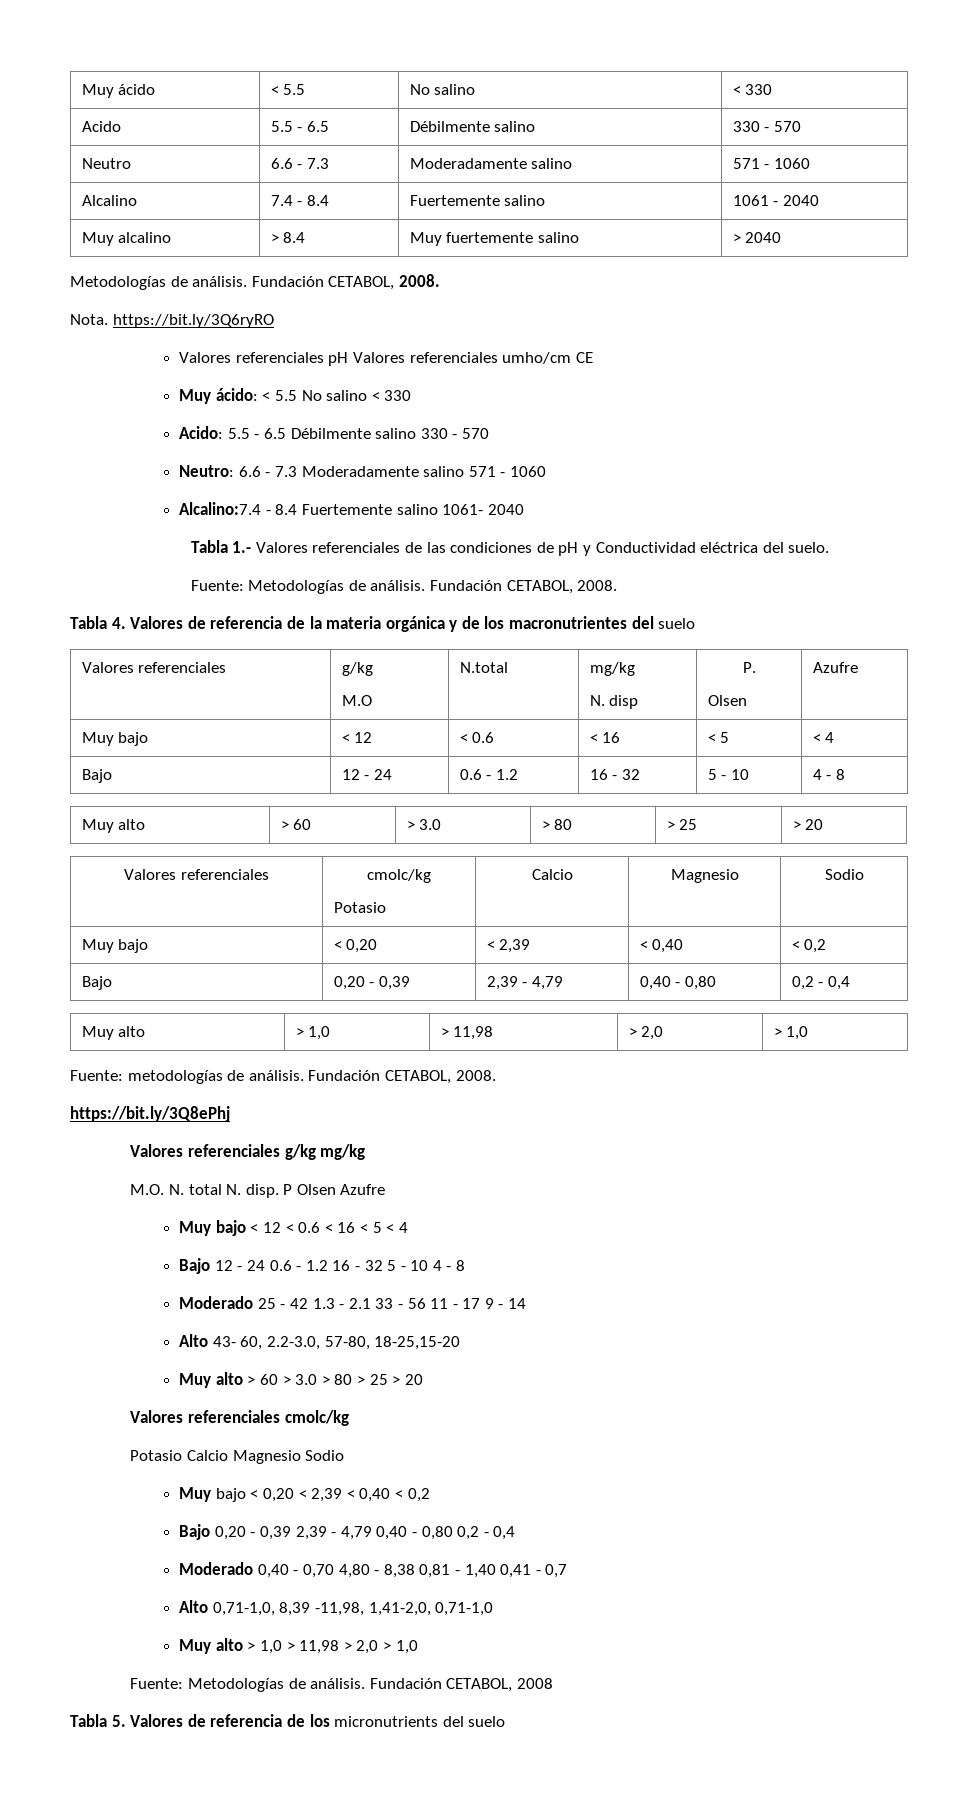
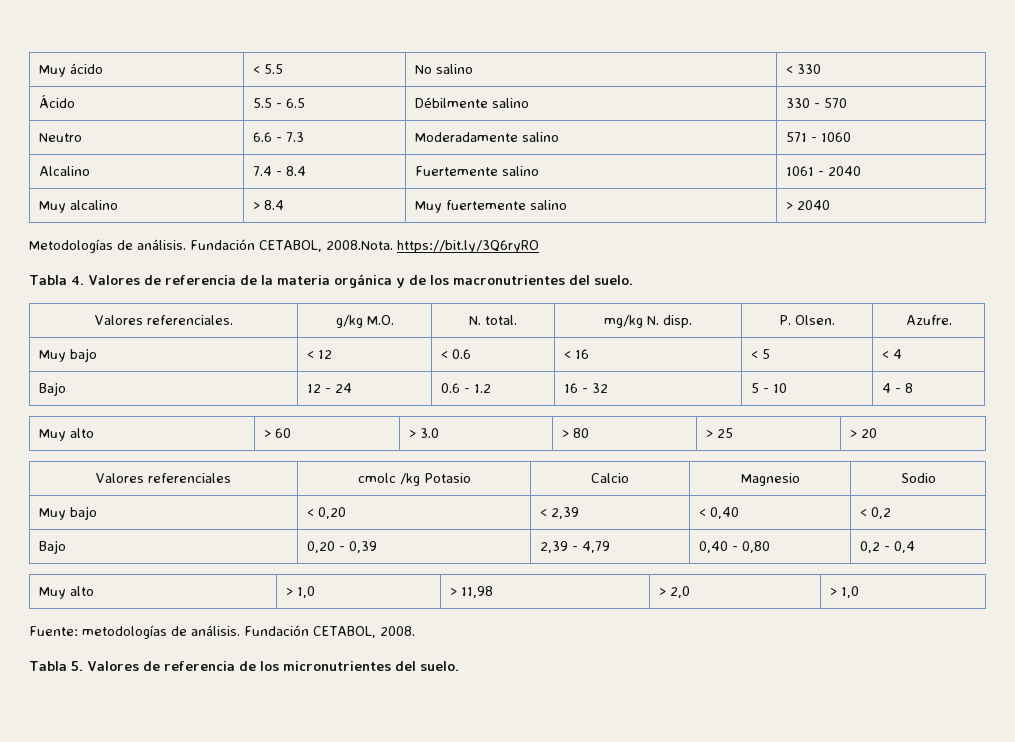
[81,121,121,132] Acido -> [39,95,76,108] Ácido
[398,274,440,287] [70,314,108,325] 2008. // Nota. -> [326,240,393,250] 2008.Nota.
[179,352,593,366] [179,388,412,404] [179,426,489,439] [179,465,546,477] [179,502,524,515] [190,540,830,556] [190,580,618,594] // Valores referenciales pH Valores referenciales umho/cm CE // Muy ácido: < 5.5 No salino < 330 // Acido: 5.5 - 6.5 Débilmente salino 330 - 570 // Neutro: 6.6 - 7.3 Moderadamente salino 571 - 1060 // Alcalino:7.4 - 8.4 Fuertemente salino 1061- 2040 // Tabla 1.- Valores referenciales de las condiciones de pH y Conductividad eléctrica del suelo. // Fuente: Metodologías de análisis. Fundación CETABOL, 2008. -> (539, 246) none
[658,618,696,629] [81,662,227,673] [341,662,373,676] [341,695,372,706] [459,662,508,673] [589,662,635,676] [589,695,639,709] suelo // Valores referenciales | g/kg // M.O | N.total | mg/kg // N. disp -> [593,275,633,285] [94,315,233,325] [335,315,394,328] [469,315,517,325] [604,315,692,328] suelo. // Valores referenciales. | g/kg M.O. | N. total. | mg/kg N. disp.
[707,695,747,706] [812,662,858,673] // Olsen | Azufre -> [794,315,835,325] [905,315,952,325] Olsen. | Azufre.
[366,869,431,883] cmolc/kg // -> [357,473,420,486] cmolc /kg
[70,1106,230,1122] [130,1144,366,1160] [130,1184,386,1198] [179,1220,408,1236] [179,1258,466,1274] [179,1296,527,1309] [179,1334,461,1350] [179,1372,423,1388] [130,1410,349,1426] [130,1450,345,1464] [179,1487,430,1502] [179,1524,516,1540] [179,1562,568,1578] [179,1600,494,1616] [179,1638,418,1654] [130,1678,553,1692] // https://bit.ly/3Q8ePhj // Valores referenciales g/kg mg/kg // M.O. N. total N. disp. P Olsen Azufre // Muy bajo < 12 < 0.6 < 16 < 5 < 4 // Bajo 12 - 24 0.6 - 1.2 16 - 32 5 - 10 4 - 8 // Moderado 25 - 42 1.3 - 2.1 33 - 56 11 - 17 9 - 14 // Alto 43- 60, 2.2-3.0, 57-80, 18-25,15-20 // Muy alto > 60 > 3.0 > 80 > 25 > 20 // Valores referenciales cmolc/kg // Potasio Calcio Magnesio Sodio // Muy bajo < 0,20 < 2,39 < 0,40 < 0,2 // Bajo 0,20 - 0,39 2,39 - 4,79 0,40 - 0,80 0,2 - 0,4 // Moderado 0,40 - 0,70 4,80 - 8,38 0,81 - 1,40 0,41 - 0,7 // Alto 0,71-1,0, 8,39 -11,98, 1,41-2,0, 0,71-1,0 // Muy alto > 1,0 > 11,98 > 2,0 > 1,0 // Fuente: Metodologías de análisis. Fundación CETABOL, 2008 -> (415, 631) none
[334,1716,506,1727] micronutrients del suelo -> [282,661,459,671] micronutrientes del suelo.

